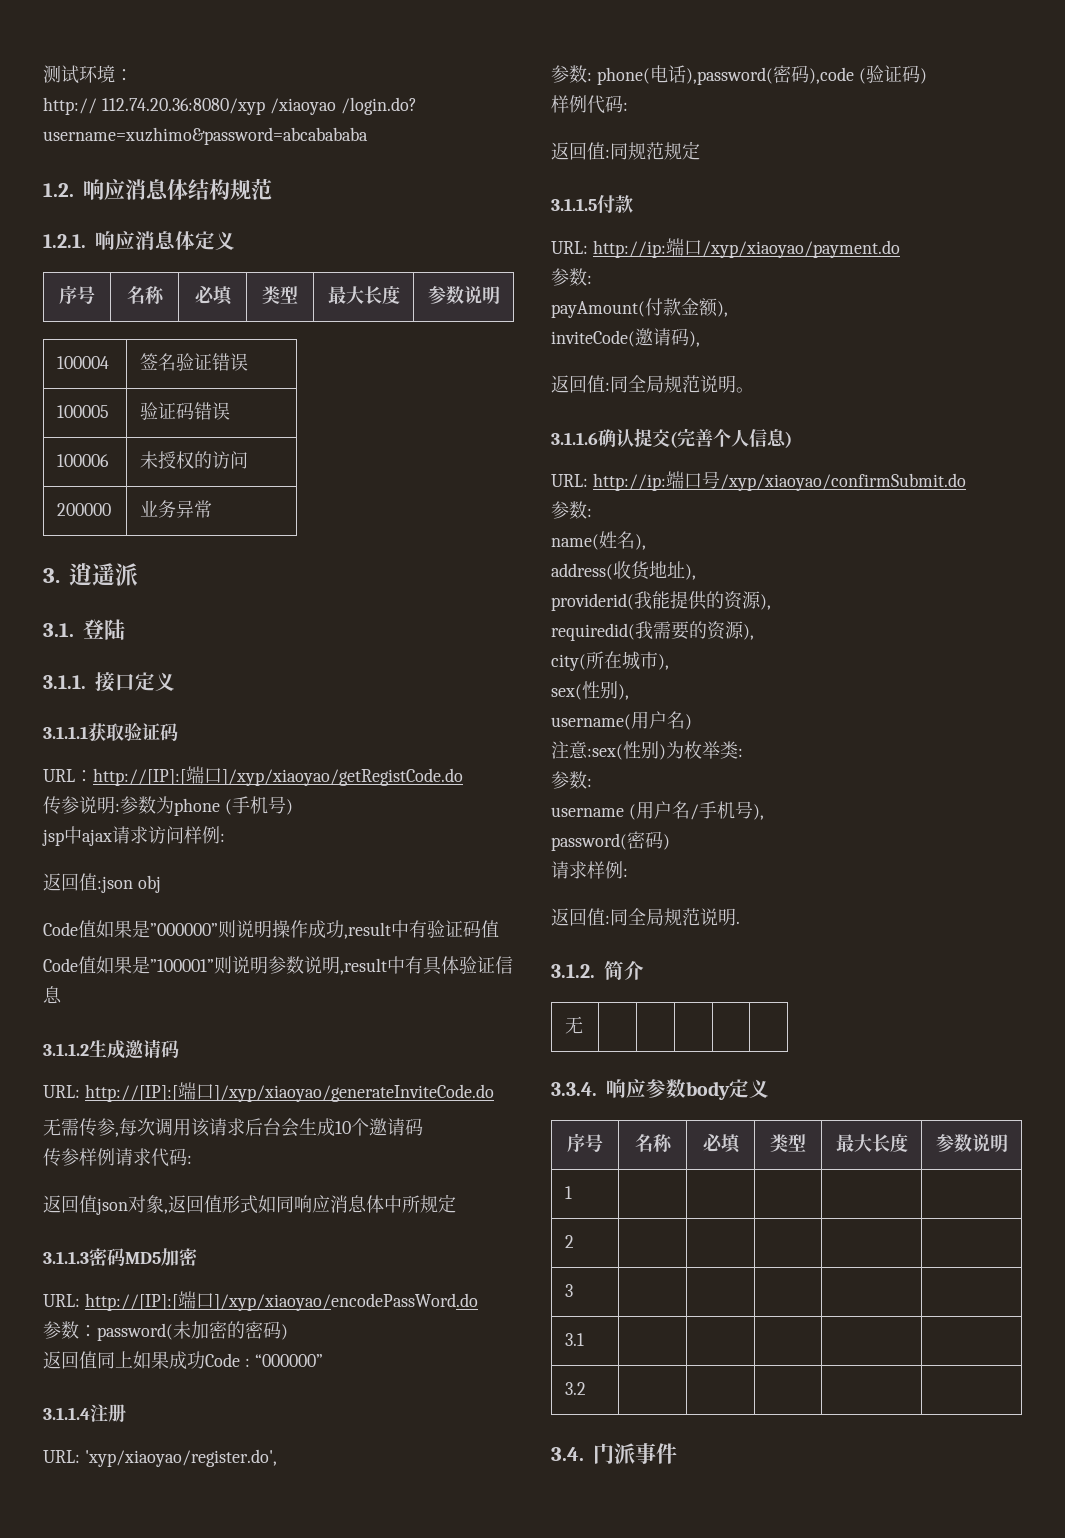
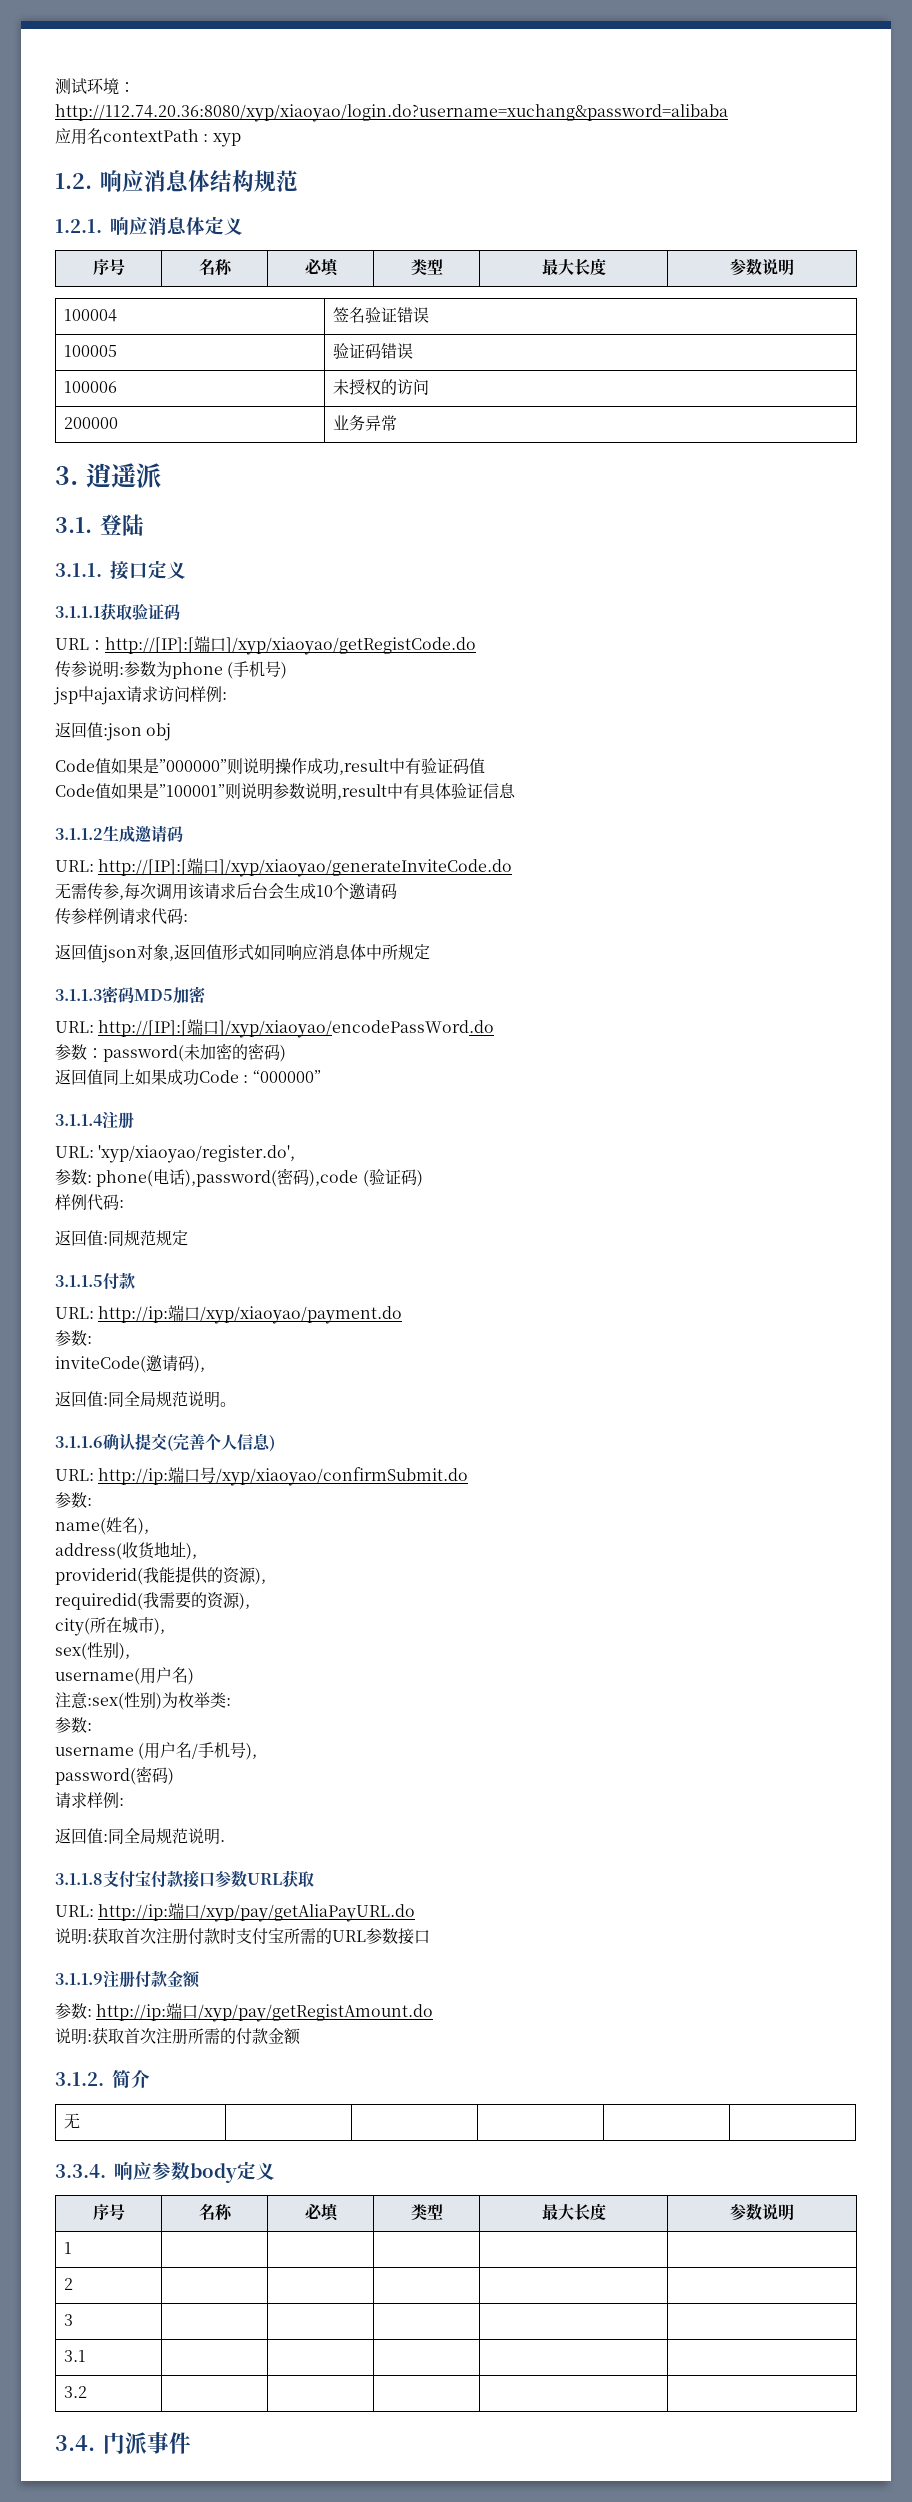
[43,97,417,115] [43,127,368,145] http:// 112.74.20.36:8080/xyp /xiaoyao /login.do? username=xuzhimo&password=abcabababa -> [55,104,728,122] [55,128,241,147] http://112.74.20.36:8080/xyp/xiaoyao/login.do?username=xuchang&password=alibaba // 应用名contextPath : xyp
[551,298,728,318] // payAmount(付款金额), -> (92, 1340) none
(740, 922) none -> [55,1870,314,1888] [55,1903,416,1922] [55,1927,430,1945] [55,1970,200,1988] [55,2003,434,2022] [55,2027,301,2045] // 3.1.1.8支付宝付款接口参数URL获取 // URL: http://ip:端口/xyp/pay/getAliaPayURL.do // 说明:获取首次注册付款时支付宝所需的URL参数接口 // 3.1.1.9注册付款金额 // 参数: http://ip:端口/xyp/pay/getRegistAmount.do // 说明:获取首次注册所需的付款金额

